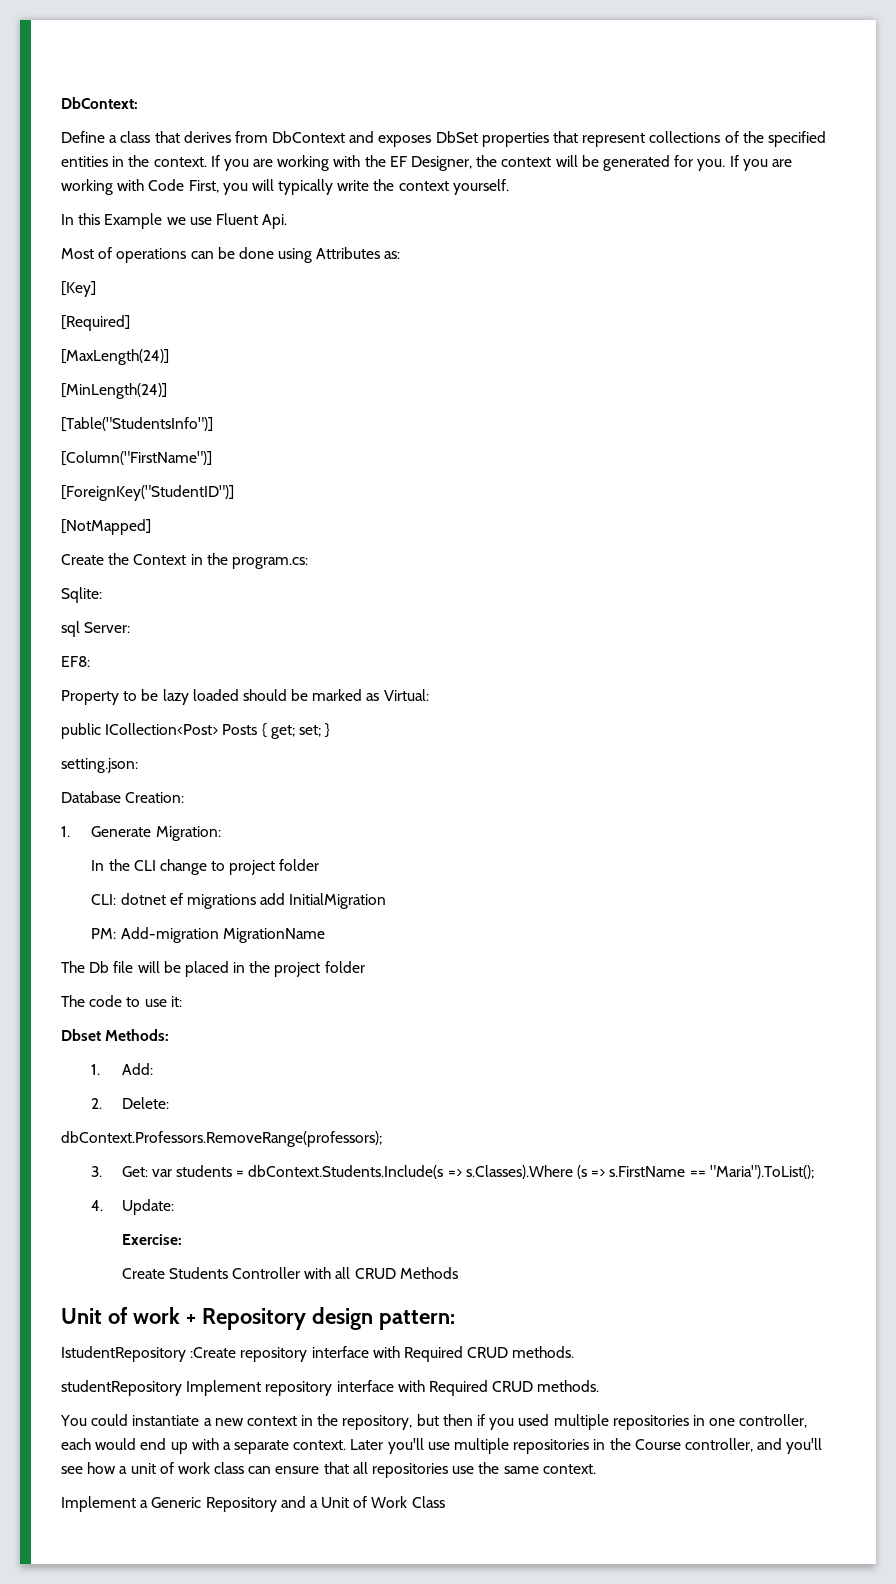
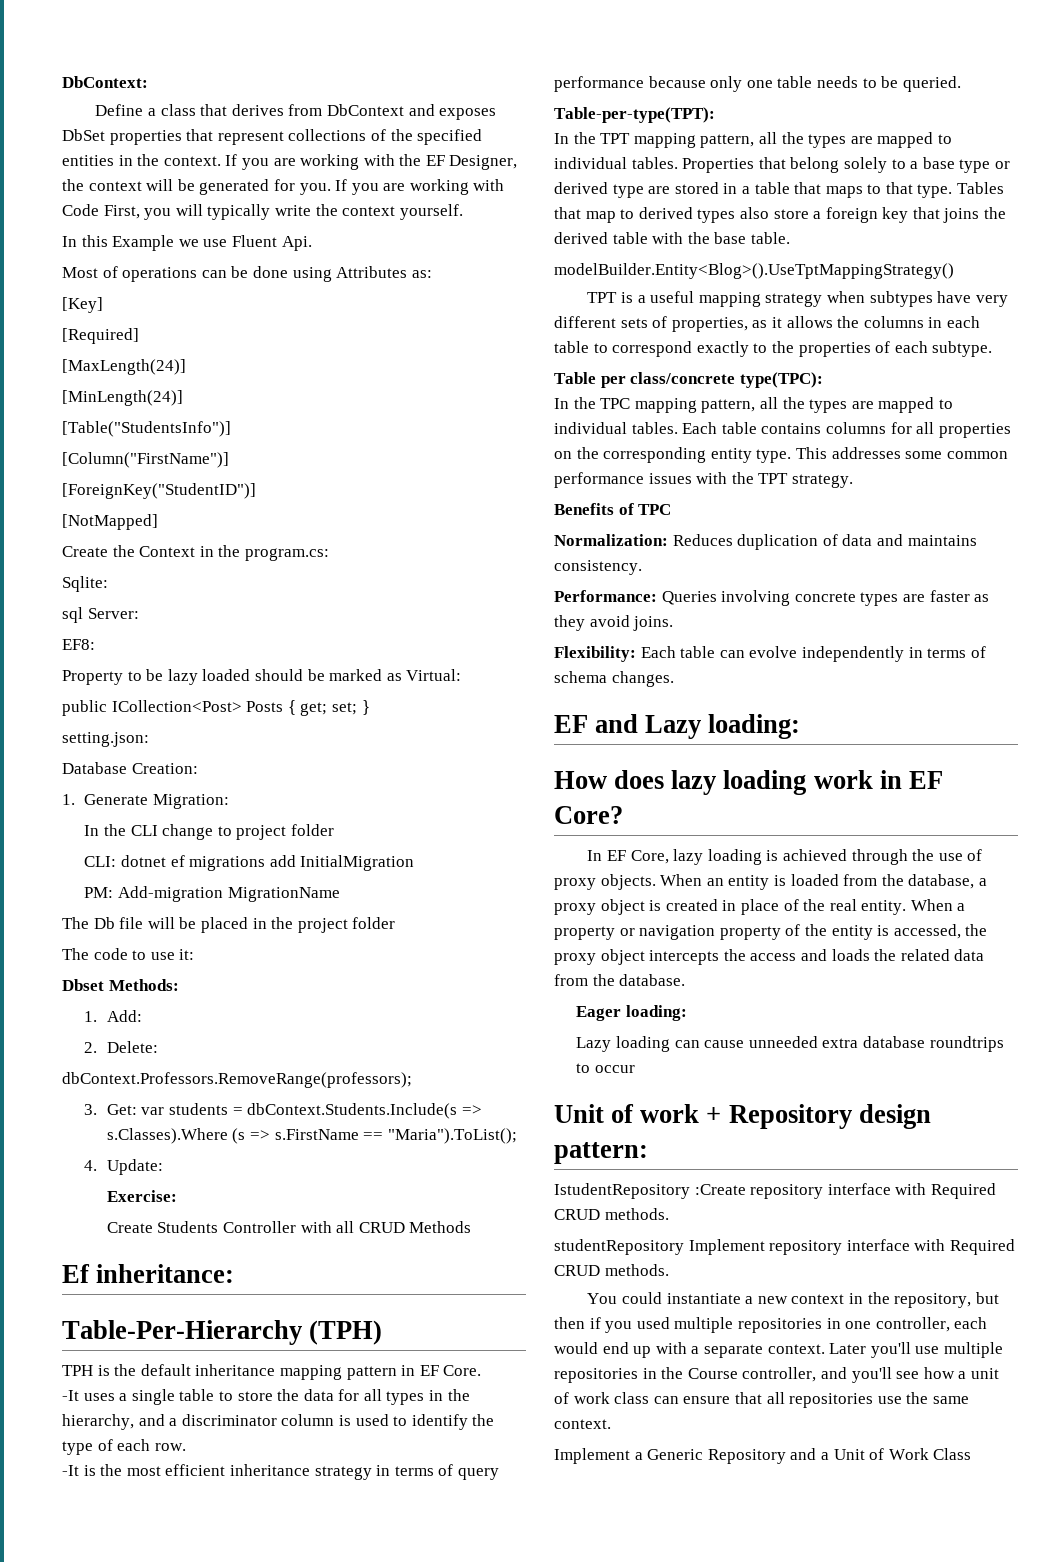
(458, 1273) none -> [62,1264,235,1283] [62,1320,383,1345] [62,1364,482,1380] [62,1389,470,1405] [62,1414,495,1430] [62,1439,186,1455] [62,1464,499,1480] [554,76,961,92] [554,107,715,123] [554,132,952,148] [554,157,1010,173] [554,182,1005,198] [554,207,1007,223] [554,232,790,244] [554,263,954,279] [587,291,1008,307] [554,316,980,332] [554,341,993,357] [554,372,823,388] [554,397,953,413] [554,422,1011,438] [554,447,1008,463] [554,472,853,488] [554,503,672,515] [554,534,977,550] [554,560,642,575] [554,590,990,606] [554,615,674,631] [554,646,986,662] [554,671,674,687] [554,714,801,739] [554,770,943,795] [554,806,623,824] [587,849,983,865] [554,874,987,890] [554,899,966,915] [554,924,988,940] [554,949,985,965] [554,974,686,986] [576,1005,687,1021] [576,1036,1004,1052] [576,1063,635,1073] // Ef inheritance: // Table-Per-Hierarchy (TPH) // TPH is the default inheritance mapping pattern in EF Core. // -It uses a single table to store the data for all types in the hierarchy, and a discriminator column is used to identify the type of each row. // -It is the most efficient inheritance strategy in terms of query performance because only one table needs to be queried. // Table-per-type(TPT): // In the TPT mapping pattern, all the types are mapped to individual tables. Properties that belong solely to a base type or derived type are stored in a table that maps to that type. Tables that map to derived types also store a foreign key that joins the derived table with the base table. // modelBuilder.Entity<Blog>().UseTptMappingStrategy() // TPT is a useful mapping strategy when subtypes have very different sets of properties, as it allows the columns in each table to correspond exactly to the properties of each subtype. // Table per class/concrete type(TPC): // In the TPC mapping pattern, all the types are mapped to individual tables. Each table contains columns for all properties on the corresponding entity type. This addresses some common performance issues with the TPT strategy. // Benefits of TPC // Normalization: Reduces duplication of data and maintains consistency. // Performance: Queries involving concrete types are faster as they avoid joins. // Flexibility: Each table can evolve independently in terms of schema changes. // EF and Lazy loading: // How does lazy loading work in EF Core? // In EF Core, lazy loading is achieved through the use of proxy objects. When an entity is loaded from the database, a proxy object is created in place of the real entity. When a property or navigation property of the entity is accessed, the proxy object intercepts the access and loads the related data from the database. // Eager loading: // Lazy loading can cause unneeded extra database roundtrips to occur

